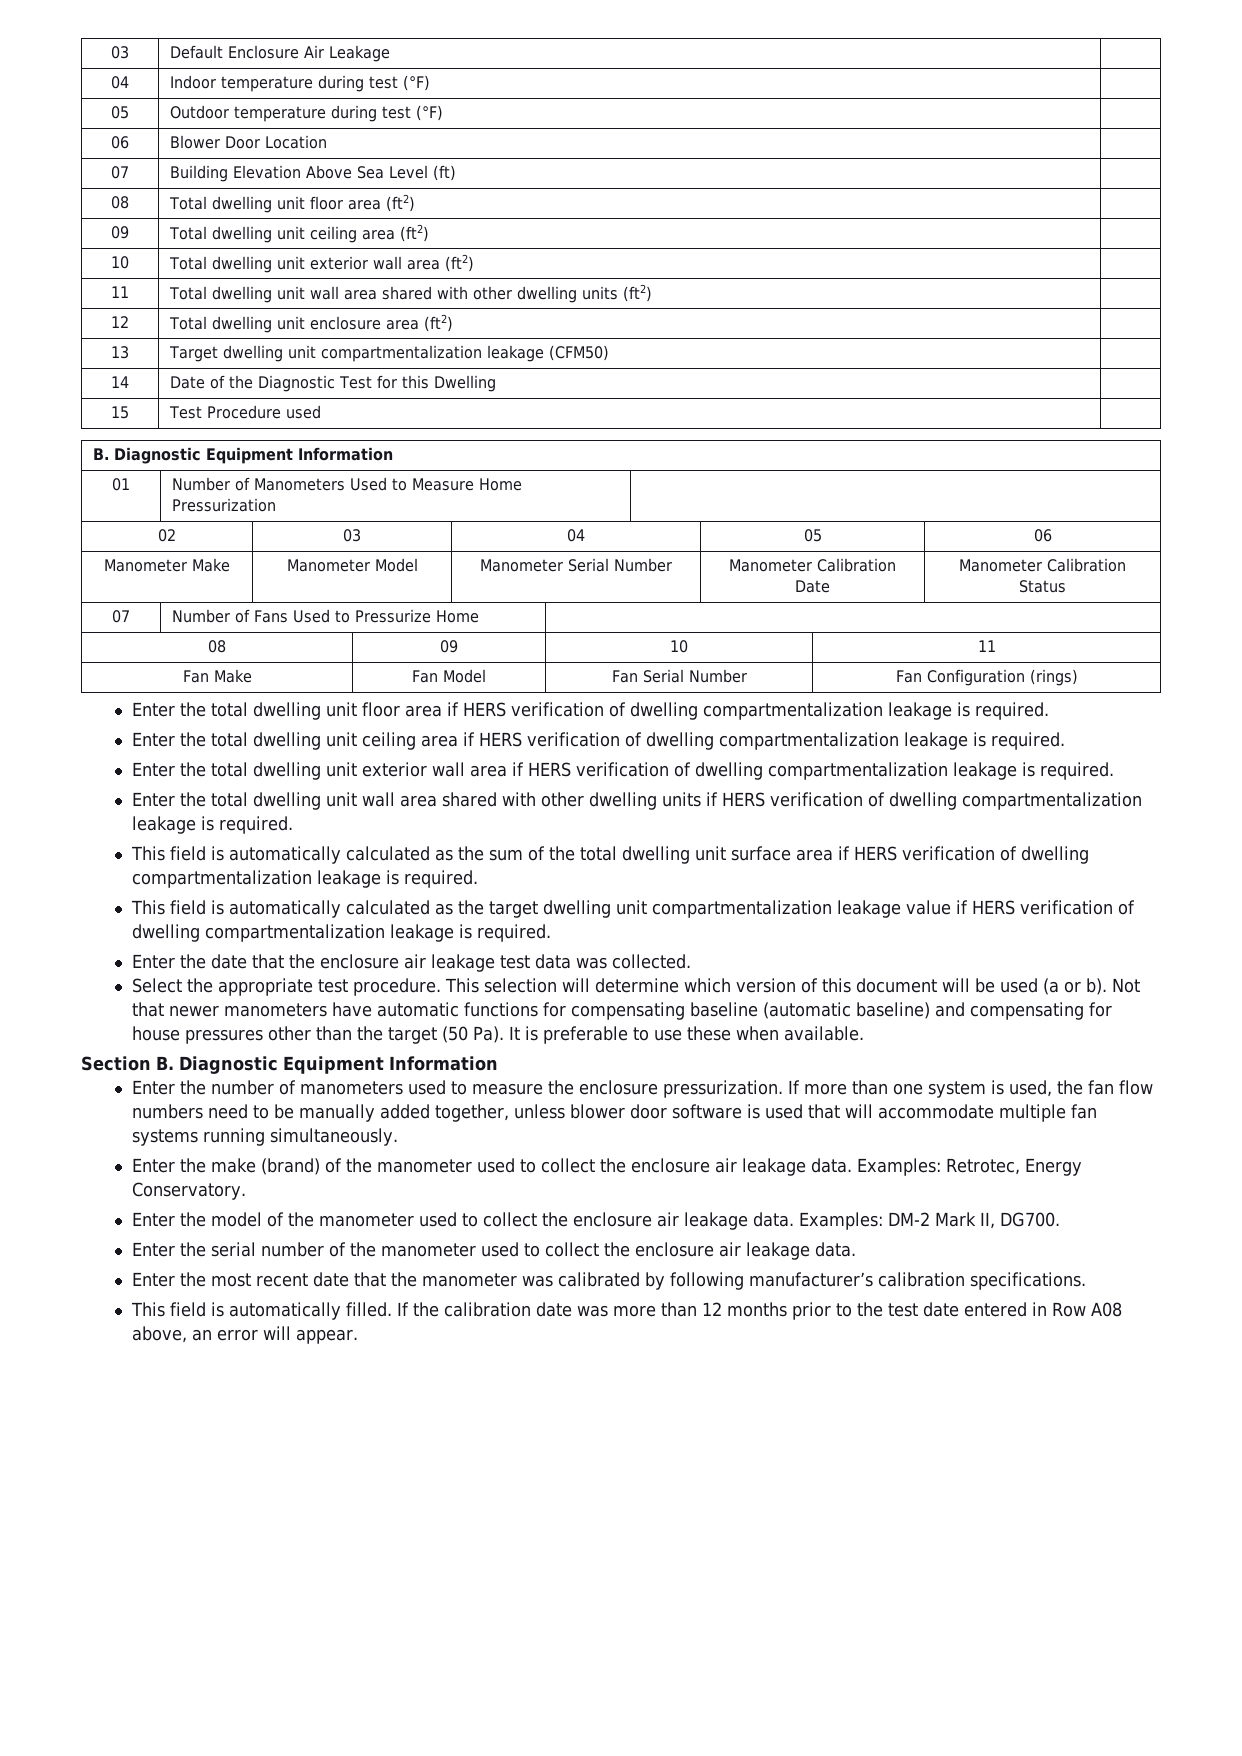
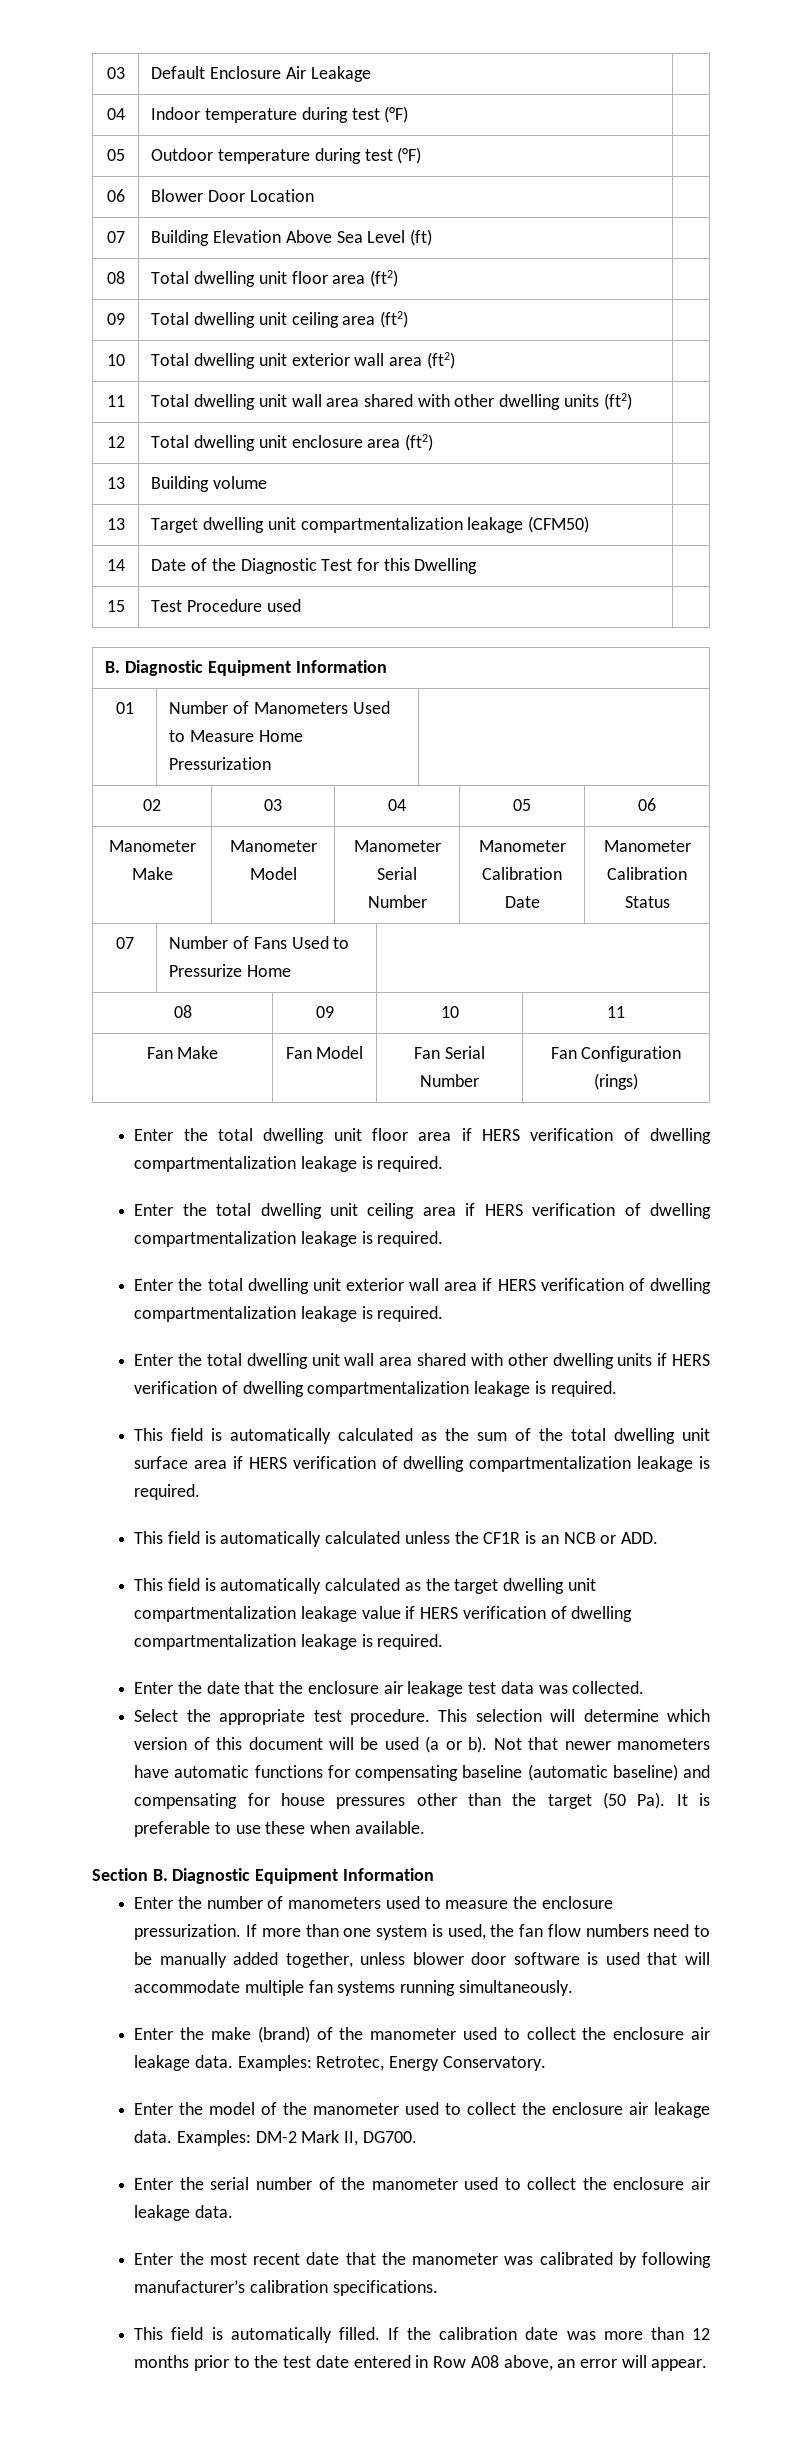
(453, 323) none -> [106,477,125,489] [151,476,268,492] // 13 | Building volume |
(478, 879) none -> [134,1531,658,1547] // This field is automatically calculated unless the CF1R is an NCB or ADD.

